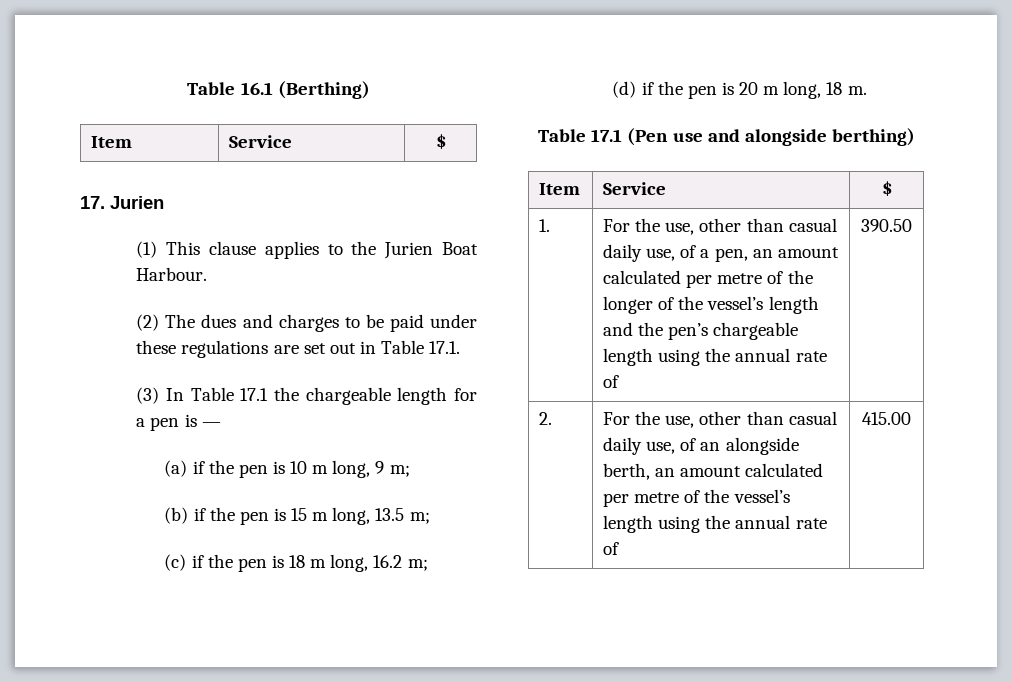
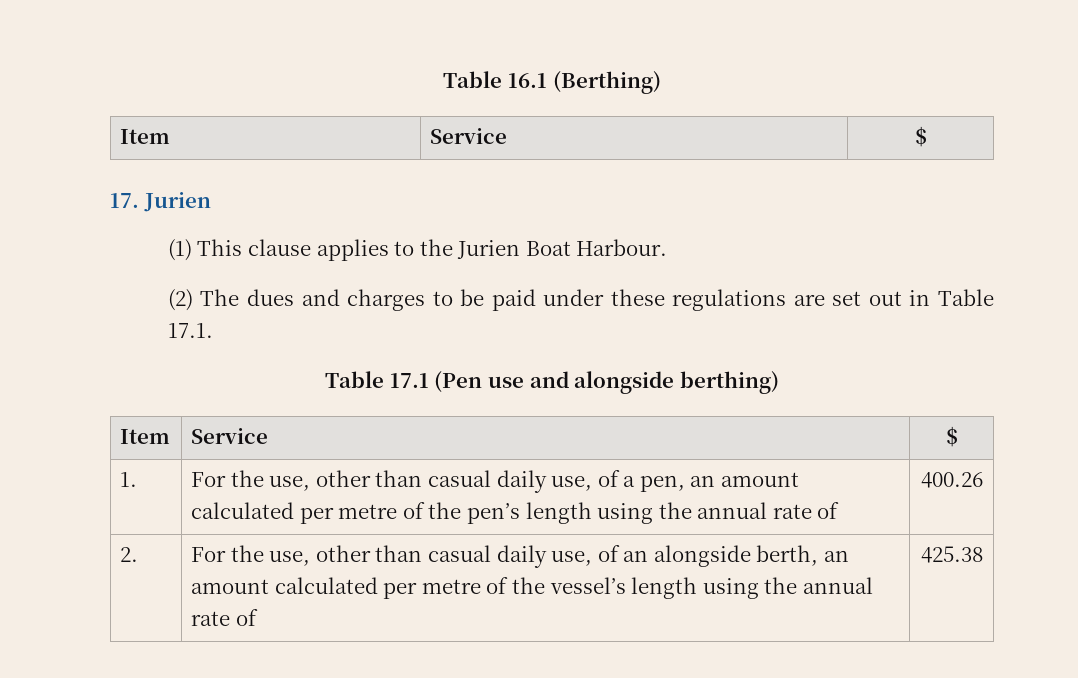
[136,387,477,405] [136,414,221,431] [164,460,410,478] [164,507,430,525] [164,554,428,572] [612,81,867,99] // (3) In Table 17.1 the chargeable length for a pen is — // (a) if the pen is 10 m long, 9 m; // (b) if the pen is 15 m long, 13.5 m; // (c) if the pen is 18 m long, 16.2 m; // (d) if the pen is 20 m long, 18 m. -> (213, 330) none
[603,296,819,314] [603,322,799,340] [603,348,827,366] [603,375,620,388] [861,219,912,232] longer of the vessel’s length and the pen’s chargeable length using the annual rate of | 390.50 -> [466,502,840,524] [920,472,983,488] pen’s length using the annual rate of | 400.26
[862,412,911,425] 415.00 -> [920,546,983,563] 425.38

